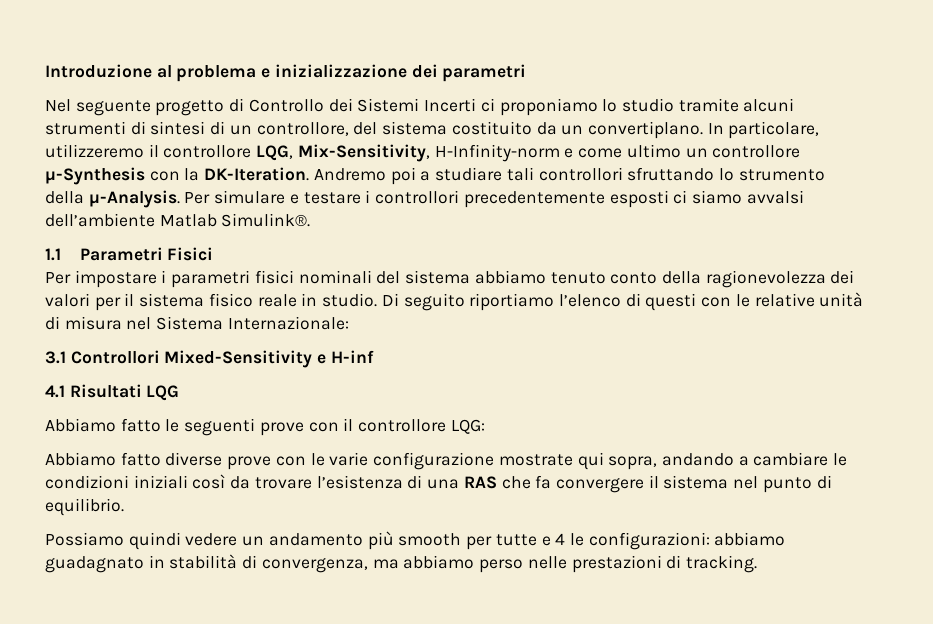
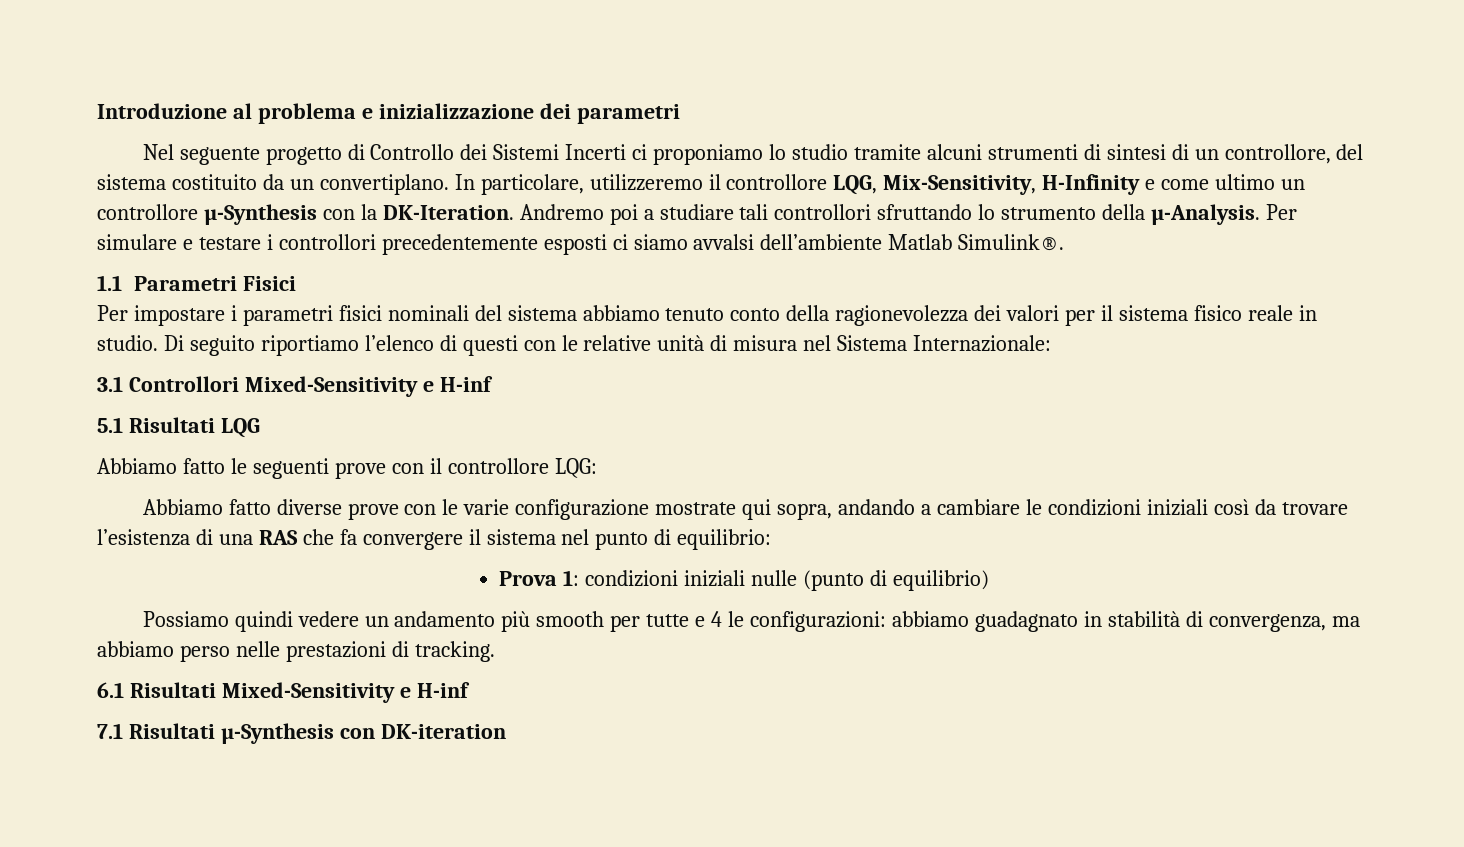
[434,144,560,162] H-Infinity-norm -> [1042,174,1141,195] H-Infinity
[45,385,65,398] 4.1 -> [97,417,123,433] 5.1
[45,498,124,516] equilibrio. -> [677,529,772,550] [499,570,989,591] equilibrio: // Prova 1: condizioni iniziali nulle (punto di equilibrio)
(757, 564) none -> [97,682,470,703] [97,723,506,744] // 6.1 Risultati Mixed-Sensitivity e H-inf // 7.1 Risultati µ-Synthesis con DK-iteration

